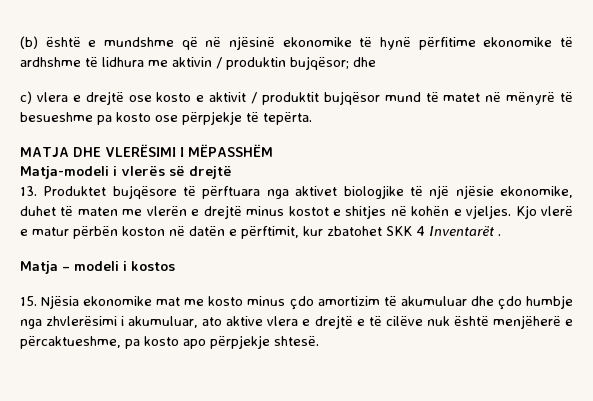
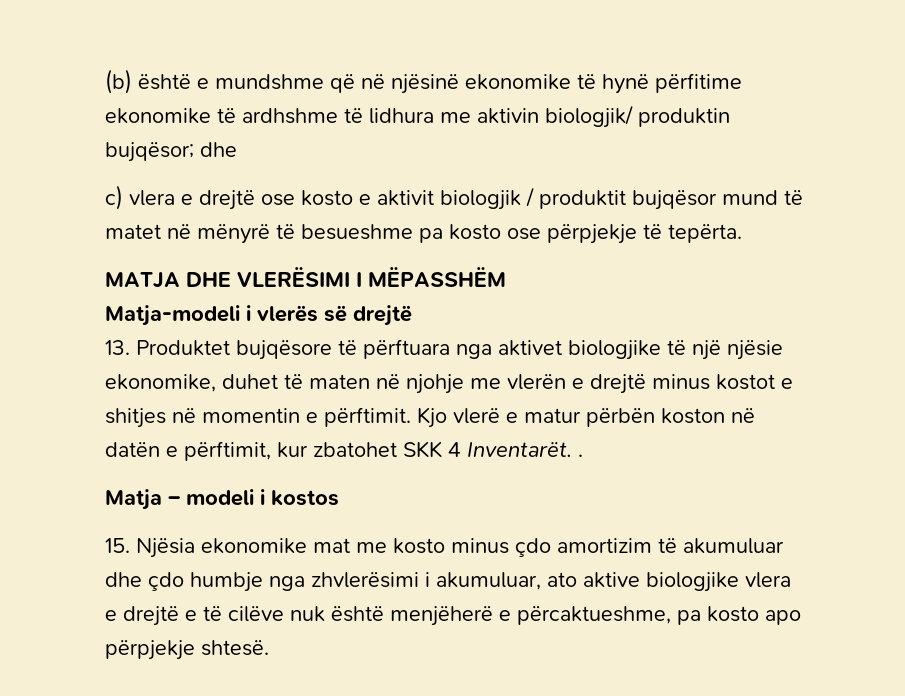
[216,57,222,69] / -> [545,105,633,128] biologjik/
(247, 97) none -> [440,190,521,210] biologjik
(118, 211) none -> [376,374,464,394] në njohje
[411,205,512,219] kohën e vjeljes. -> [202,407,411,427] momentin e përftimit.
[429,226,494,236] Inventarët -> [467,442,572,457] Inventarët.
(264, 321) none -> [646,572,739,592] biologjike

